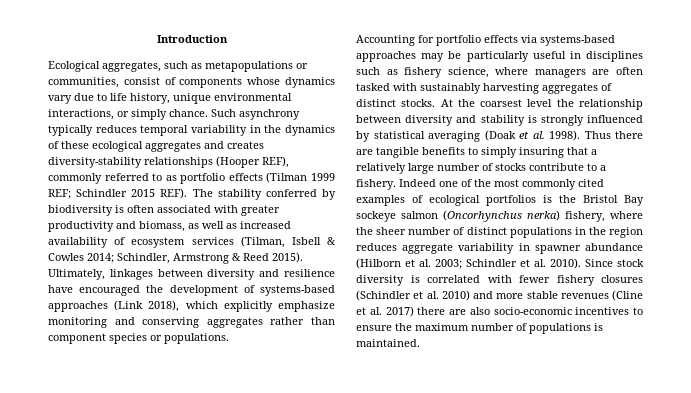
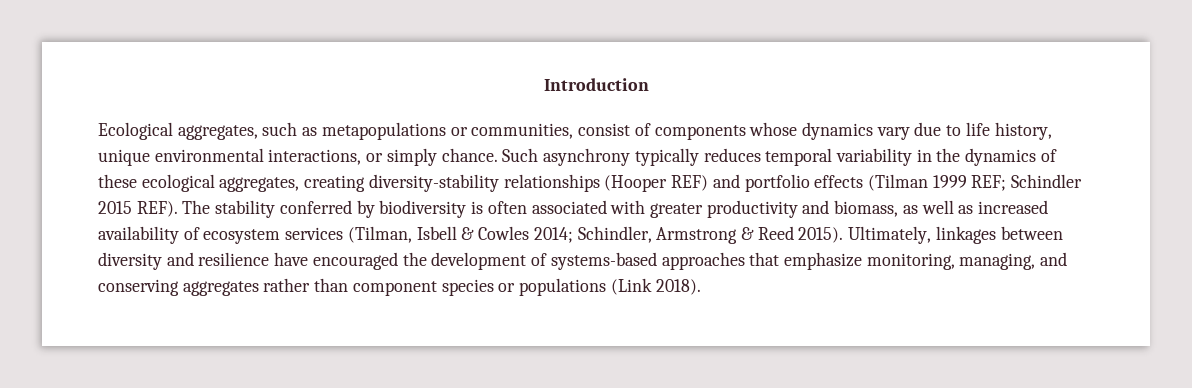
[145,141,264,152] [48,156,289,168] [48,173,177,184] aggregates and creates diversity-stability relationships (Hooper REF), commonly referred to as -> [219,174,740,192] aggregates, creating diversity-stability relationships (Hooper REF) and
[114,300,335,312] [48,317,107,328] (Link 2018), which explicitly emphasize monitoring -> [749,252,1036,270] that emphasize monitoring, managing,
[164,333,229,344] [356,35,615,46] [356,51,643,62] [356,67,643,78] [356,83,612,94] [356,99,643,110] [356,115,643,126] [356,130,643,142] [356,147,597,158] [356,163,606,174] [356,179,604,190] [356,195,644,206] [356,210,643,222] [356,227,643,238] [356,243,643,254] [356,258,644,269] [356,275,643,286] [356,290,643,301] [356,306,643,317] [356,323,603,334] [356,339,420,347] populations. // Accounting for portfolio effects via systems-based approaches may be particularly useful in disciplines such as fishery science, where managers are often tasked with sustainably harvesting aggregates of distinct stocks. At the coarsest level the relationship between diversity and stability is strongly influenced by statistical averaging (Doak et al. 1998). Thus there are tangible benefits to simply insuring that a relatively large number of stocks contribute to a fishery. Indeed one of the most commonly cited examples of ecological portfolios is the Bristol Bay sockeye salmon (Oncorhynchus nerka) fishery, where the sheer number of distinct populations in the region reduces aggregate variability in spawner abundance (Hilborn et al. 2003; Schindler et al. 2010). Since stock diversity is correlated with fewer fishery closures (Schindler et al. 2010) and more stable revenues (Cline et al. 2017) there are also socio-economic incentives to ensure the maximum number of populations is maintained. -> [519,278,701,296] populations (Link 2018).

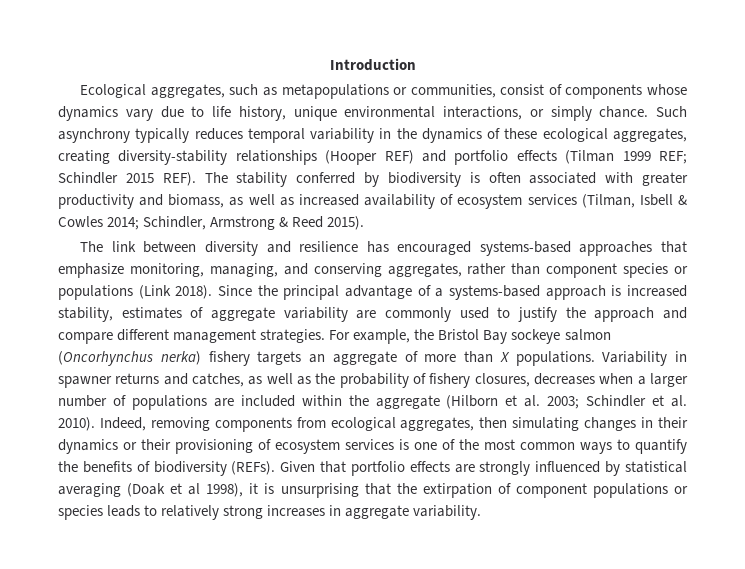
[848,226,996,244] Ultimately, linkages -> [80,241,136,252] // The link
[274,252,548,270] have encouraged the development of -> [366,241,472,255] has encouraged
[182,281,259,296] aggregates -> [387,263,462,277] aggregates,
(701, 287) none -> [218,285,687,300] [58,307,687,322] [58,329,611,344] [58,351,687,366] [58,373,689,388] [58,395,688,410] [58,417,688,432] [58,439,687,454] [58,461,687,476] [58,483,688,498] [58,505,482,520] Since the principal advantage of a systems-based approach is increased stability, estimates of aggregate variability are commonly used to justify the approach and compare different management strategies. For example, the Bristol Bay sockeye salmon (Oncorhynchus nerka) fishery targets an aggregate of more than X populations. Variability in spawner returns and catches, as well as the probability of fishery closures, decreases when a larger number of populations are included within the aggregate (Hilborn et al. 2003; Schindler et al. 2010). Indeed, removing components from ecological aggregates, then simulating changes in their dynamics or their provisioning of ecosystem services is one of the most common ways to quantify the benefits of biodiversity (REFs). Given that portfolio effects are strongly influenced by statistical averaging (Doak et al 1998), it is unsurprising that the extirpation of component populations or species leads to relatively strong increases in aggregate variability.

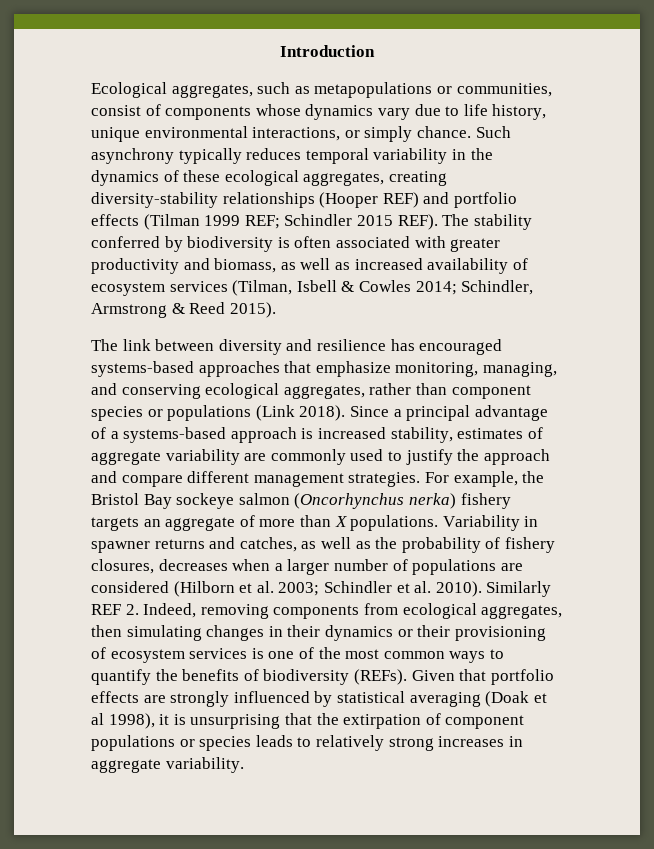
(382, 270) none -> [205,383,280,399] ecological
[257,285,278,296] the -> [393,409,402,417] a
[240,395,440,409] included within the aggregate -> [91,581,169,593] considered
(95, 424) none -> [486,581,552,597] [91,604,139,615] Similarly REF 2.

